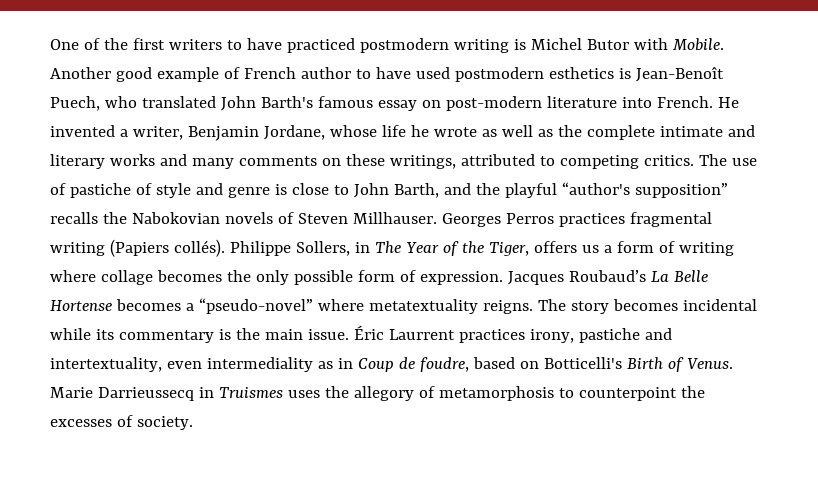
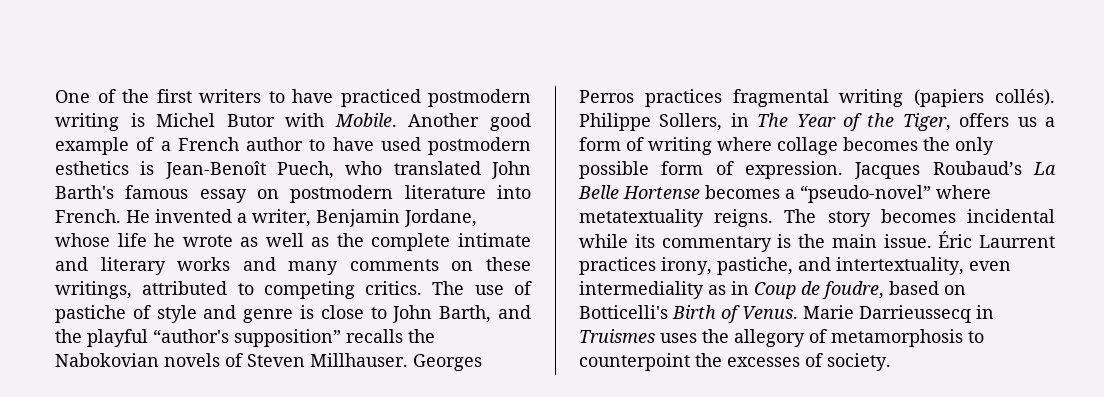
(240, 73) none -> [160,141,171,151] a
[445,96,542,111] post-modern -> [290,185,394,203] postmodern
[109,239,169,257] (Papiers -> [914,89,985,107] (papiers
[578,328,640,343] pastiche -> [717,257,793,275] pastiche,

